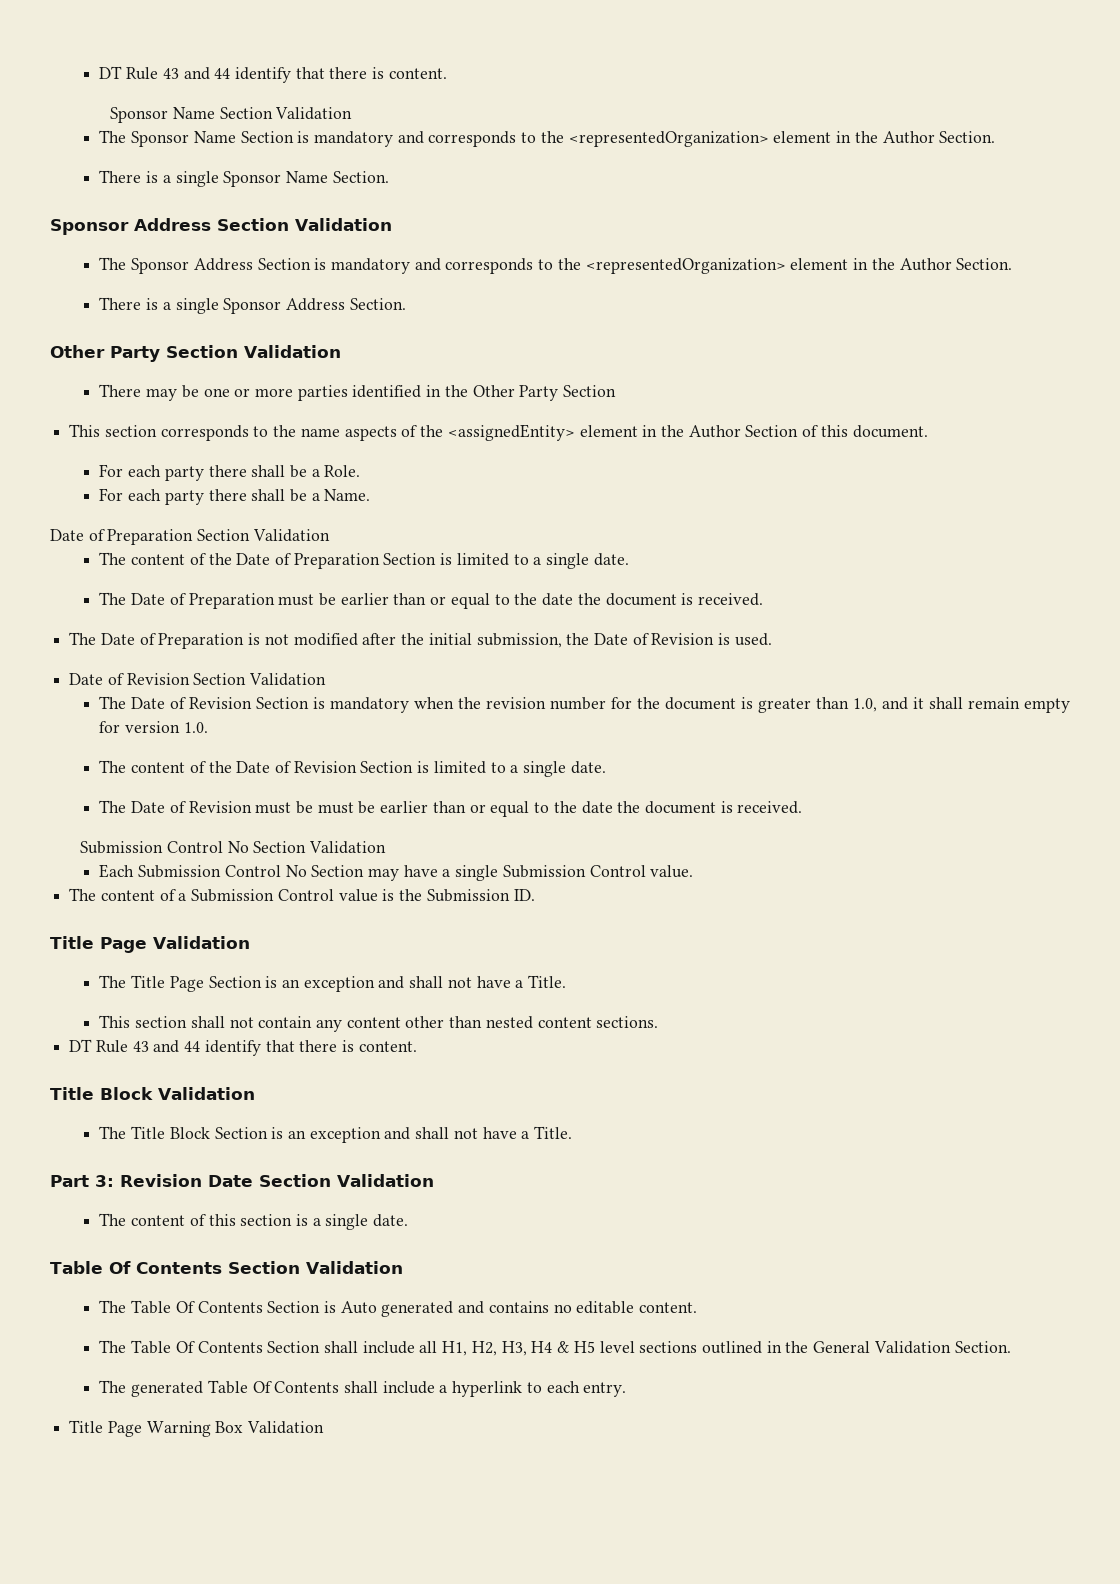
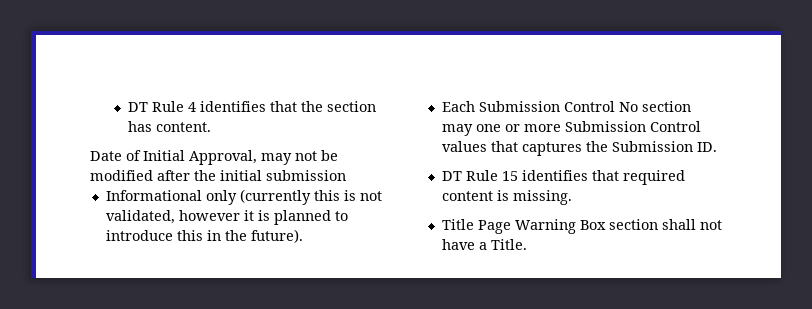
[99,66,447,83] [110,107,353,123] [99,130,996,147] [99,170,389,187] [50,218,392,235] [99,257,1013,274] [99,297,406,314] [50,345,341,362] [99,384,617,401] [69,424,928,441] [99,464,361,481] [99,488,371,505] [50,529,330,545] [99,552,629,569] [99,592,763,609] [69,632,772,649] [69,673,327,686] [99,696,1070,713] [99,721,208,733] [99,760,606,777] [99,800,803,817] [80,841,387,854] [99,864,694,881] [69,888,535,902] [50,936,250,953] [99,975,567,992] [99,1015,659,1032] [69,1039,417,1056] [50,1087,255,1100] [99,1126,573,1143] [50,1174,434,1187] [99,1213,409,1230] [50,1261,403,1274] [99,1300,698,1317] [99,1340,1011,1356] [99,1380,627,1397] [69,1420,325,1437] DT Rule 43 and 44 identify that there is content. // Sponsor Name Section Validation // The Sponsor Name Section is mandatory and corresponds to the <representedOrganization> element in the Author Section. // There is a single Sponsor Name Section. // Sponsor Address Section Validation // The Sponsor Address Section is mandatory and corresponds to the <representedOrganization> element in the Author Section. // There is a single Sponsor Address Section. // Other Party Section Validation // There may be one or more parties identified in the Other Party Section // This section corresponds to the name aspects of the <assignedEntity> element in the Author Section of this document. // For each party there shall be a Role. // For each party there shall be a Name. // Date of Preparation Section Validation // The content of the Date of Preparation Section is limited to a single date. // The Date of Preparation must be earlier than or equal to the date the document is received. // The Date of Preparation is not modified after the initial submission, the Date of Revision is used. // Date of Revision Section Validation // The Date of Revision Section is mandatory when the revision number for the document is greater than 1.0, and it shall remain empty for version 1.0. // The content of the Date of Revision Section is limited to a single date. // The Date of Revision must be must be earlier than or equal to the date the document is received. // Submission Control No Section Validation // Each Submission Control No Section may have a single Submission Control value. // The content of a Submission Control value is the Submission ID. // Title Page Validation // The Title Page Section is an exception and shall not have a Title. // This section shall not contain any content other than nested content sections. // DT Rule 43 and 44 identify that there is content. // Title Block Validation // The Title Block Section is an exception and shall not have a Title. // Part 3: Revision Date Section Validation // The content of this section is a single date. // Table Of Contents Section Validation // The Table Of Contents Section is Auto generated and contains no editable content. // The Table Of Contents Section shall include all H1, H2, H3, H4 & H5 level sections outlined in the General Validation Section. // The generated Table Of Contents shall include a hyperlink to each entry. // Title Page Warning Box Validation -> [127,101,376,112] [127,121,211,132] [90,150,338,165] [90,170,346,181] [105,189,382,205] [105,210,348,225] [105,229,303,243] [441,101,691,112] [441,121,701,136] [441,141,717,156] [441,170,685,185] [441,190,572,205] [441,219,722,234] [441,239,527,250] DT Rule 4 identifies that the section has content. // Date of Initial Approval, may not be modified after the initial submission // Informational only (currently this is not validated, however it is planned to introduce this in the future). // Each Submission Control No section may one or more Submission Control values that captures the Submission ID. // DT Rule 15 identifies that required content is missing. // Title Page Warning Box section shall not have a Title.

